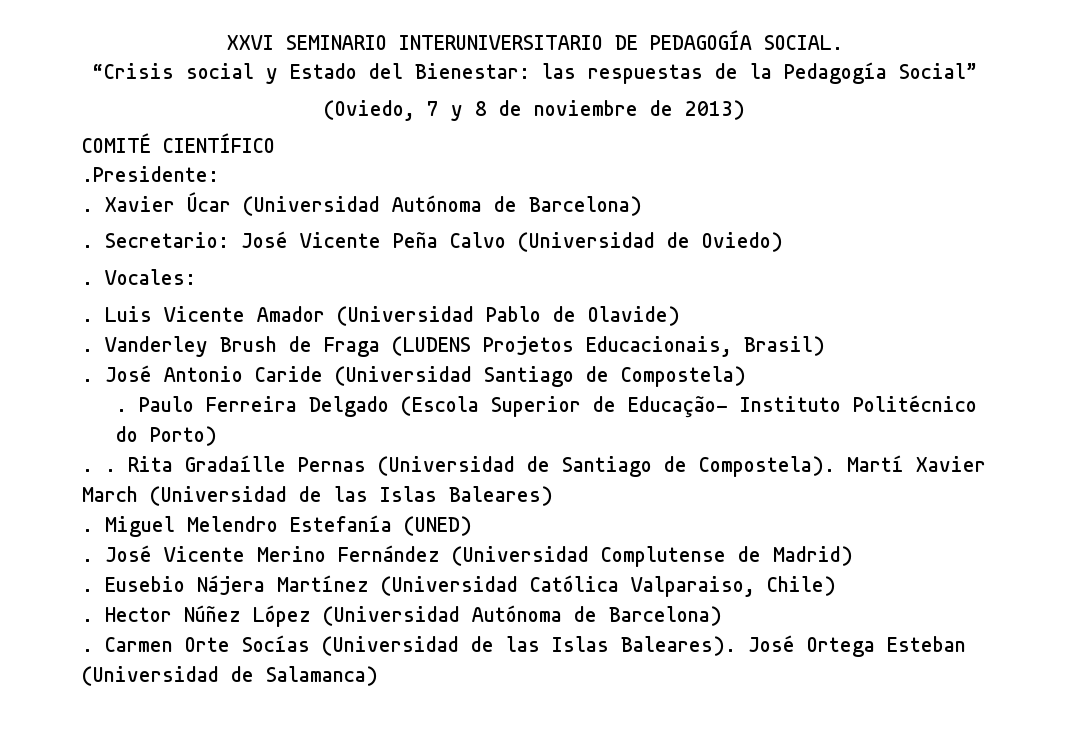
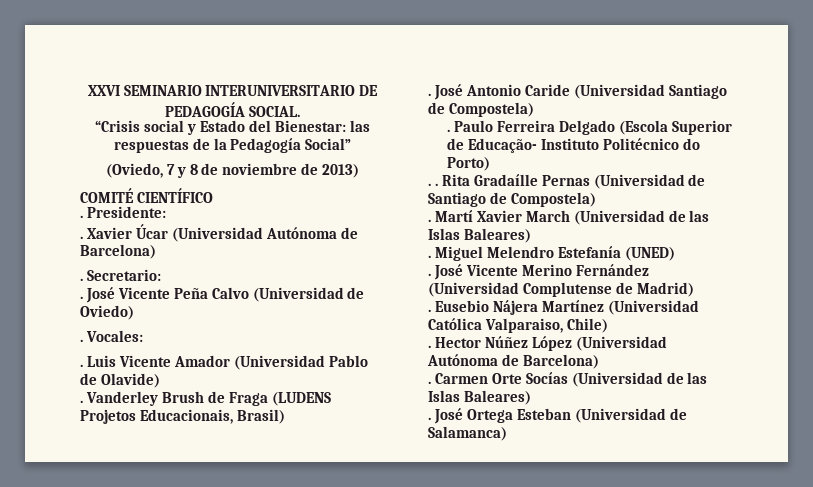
[82,166,219,182] .Presidente: -> [80,206,166,218] . Presidente:
(229, 240) none -> [80,296,83,299] // .
[699,456,835,477] Compostela). -> [510,192,596,207] [428,219,431,222] Compostela) // .
[621,636,736,656] Baleares). -> [463,390,531,405] [428,417,431,420] Baleares) // .

